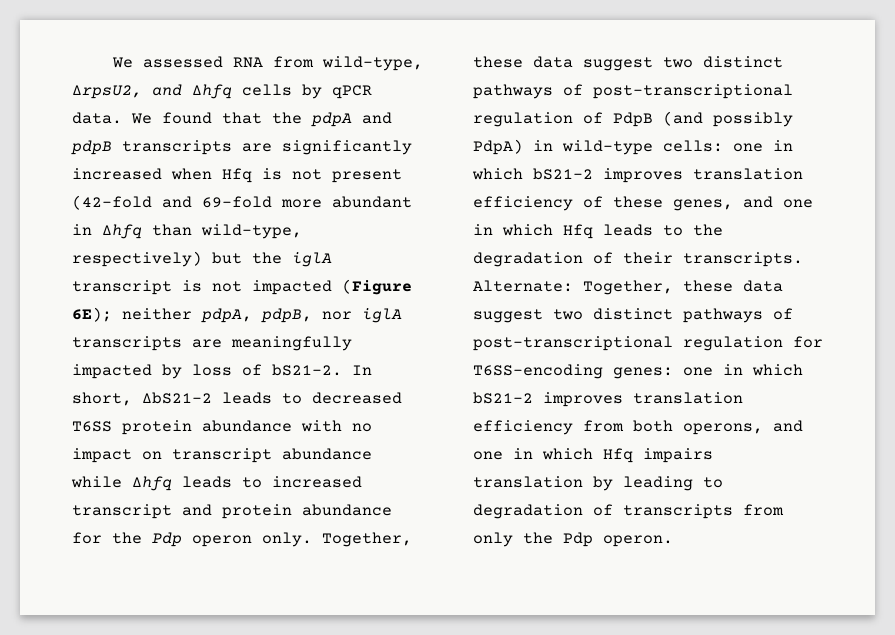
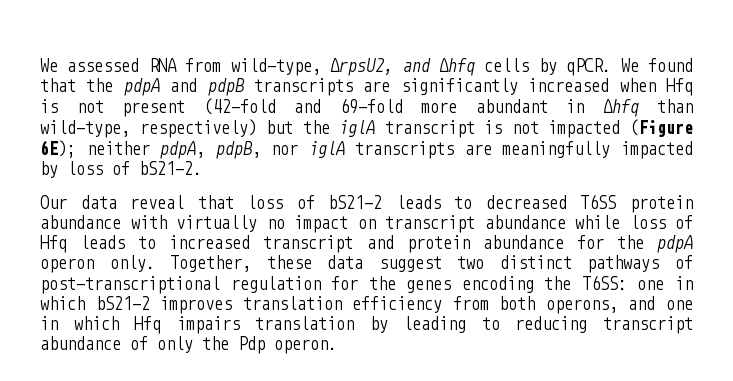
[332,85,372,99] [72,112,122,124] qPCR data. -> [566,58,612,76] qPCR.
[352,365,372,375] [72,392,212,406] In short, ΔbS21-2 -> [40,195,383,209] // Our data reveal that loss of bS21-2
(342, 426) none -> [176,215,257,232] virtually
[132,476,172,491] Δhfq -> [629,215,693,229] [40,235,67,253] loss of Hfq
[152,532,182,547] Pdp -> [657,235,694,253] pdpA
[583,111,793,127] [473,139,793,155] [472,168,803,183] [473,196,813,211] [473,224,723,239] [473,252,803,267] [473,280,783,295] [473,308,793,323] [473,336,823,351] [473,364,673,379] of PdpB (and possibly PdpA) in wild-type cells: one in which bS21-2 improves translation efficiency of these genes, and one in which Hfq leads to the degradation of their transcripts. Alternate: Together, these data suggest two distinct pathways of post-transcriptional regulation for T6SS-encoding genes: -> [331,275,627,293] for the genes encoding the T6SS:
[473,504,784,519] degradation of transcripts from -> [515,316,693,334] [40,336,148,350] reducing transcript abundance of

